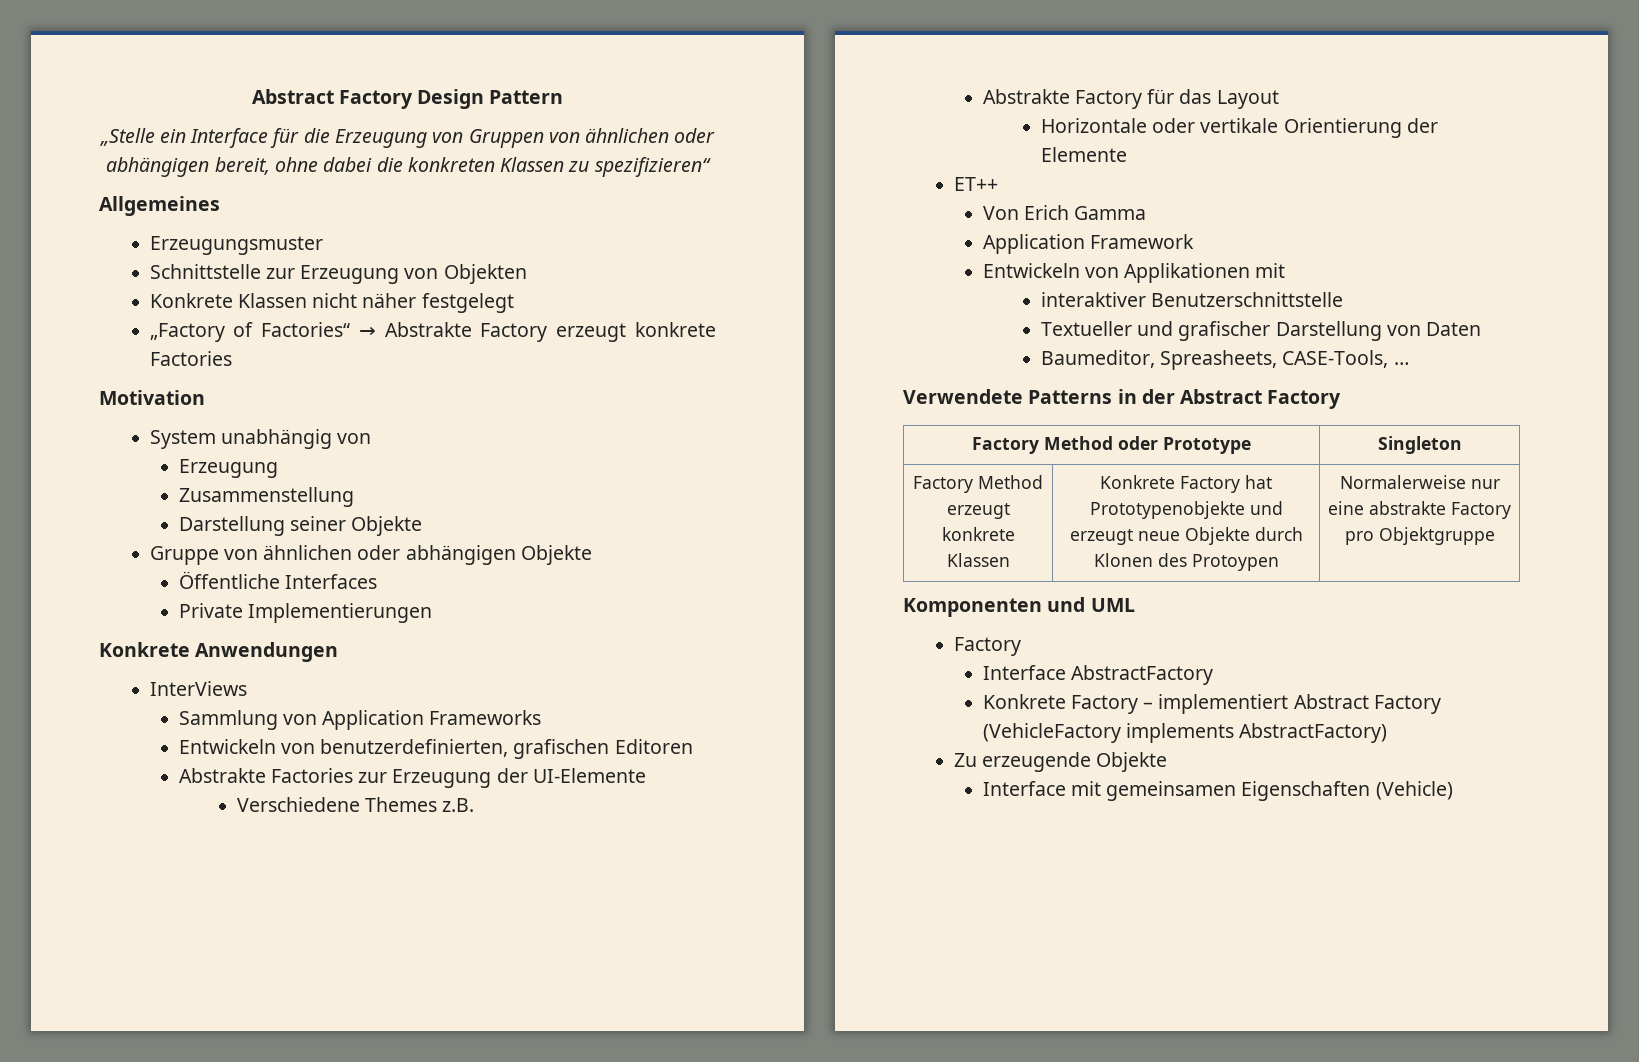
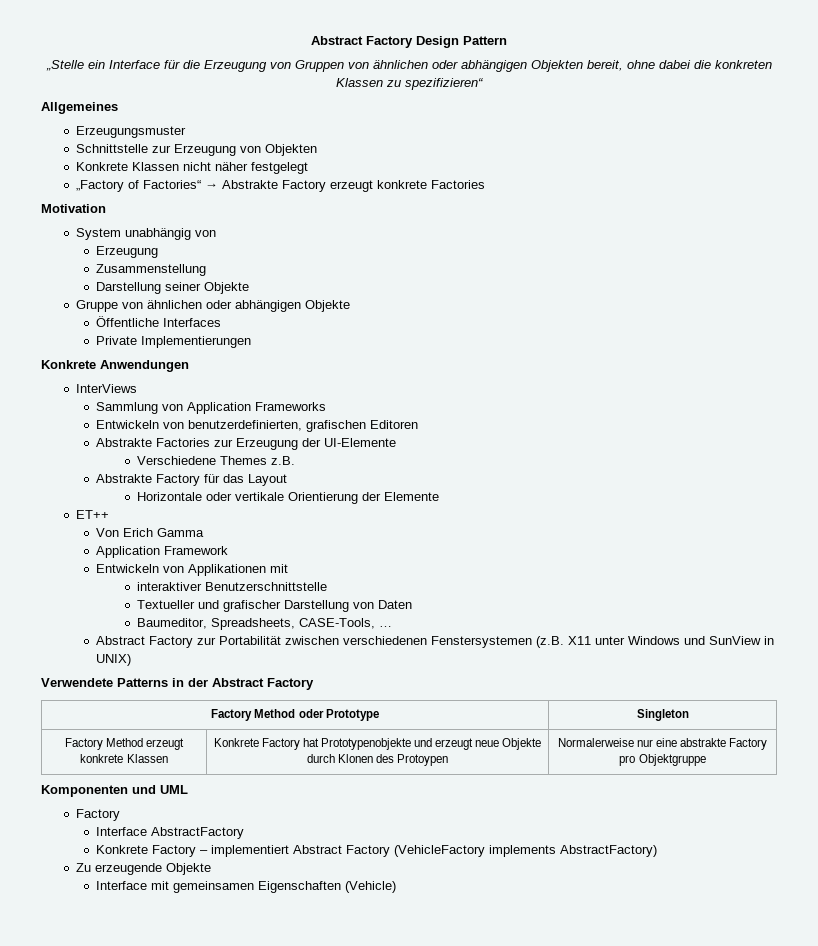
(210, 167) none -> [530,60,583,72] Objekten
[1160,350,1278,370] Spreasheets, -> [210,618,295,630] Spreadsheets,
(1409, 363) none -> [96,636,775,648] [96,654,132,666] // Abstract Factory zur Portabilität zwischen verschiedenen Fenstersystemen (z.B. X11 unter Windows und SunView in UNIX)

